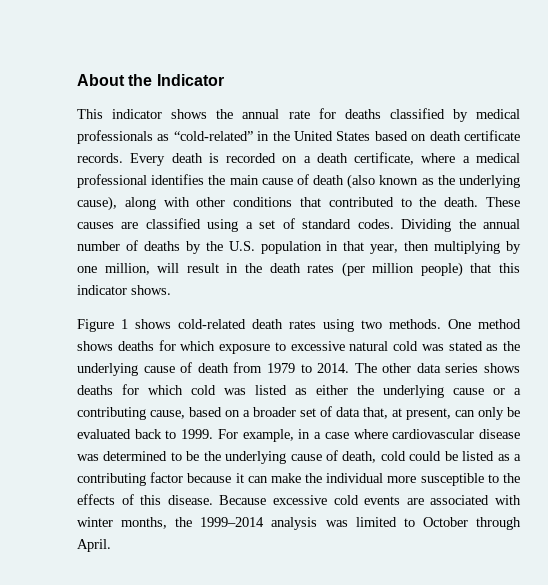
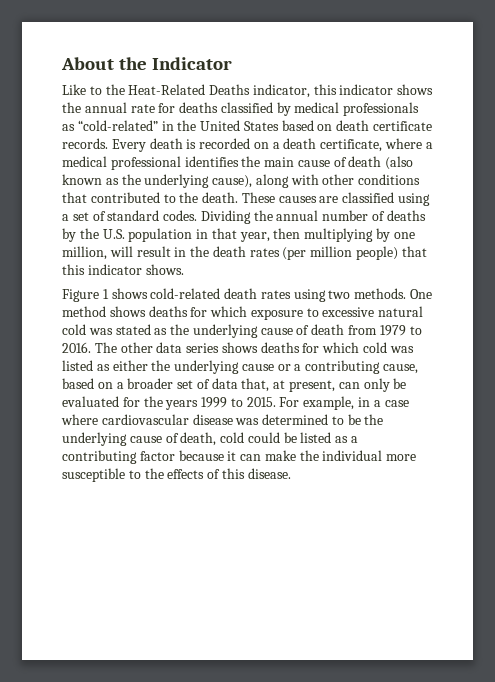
[77,109,103,119] This -> [62,84,337,98] Like to the Heat-Related Deaths indicator, this
[317,363,350,373] 2014. -> [62,342,91,353] 2016.
[134,429,214,439] back to 1999. -> [122,396,276,410] for the years 1999 to 2015.
[219,495,522,505] [77,517,521,530] [77,539,111,552] Because excessive cold events are associated with winter months, the 1999–2014 analysis was limited to October through April. -> (291, 473) none

